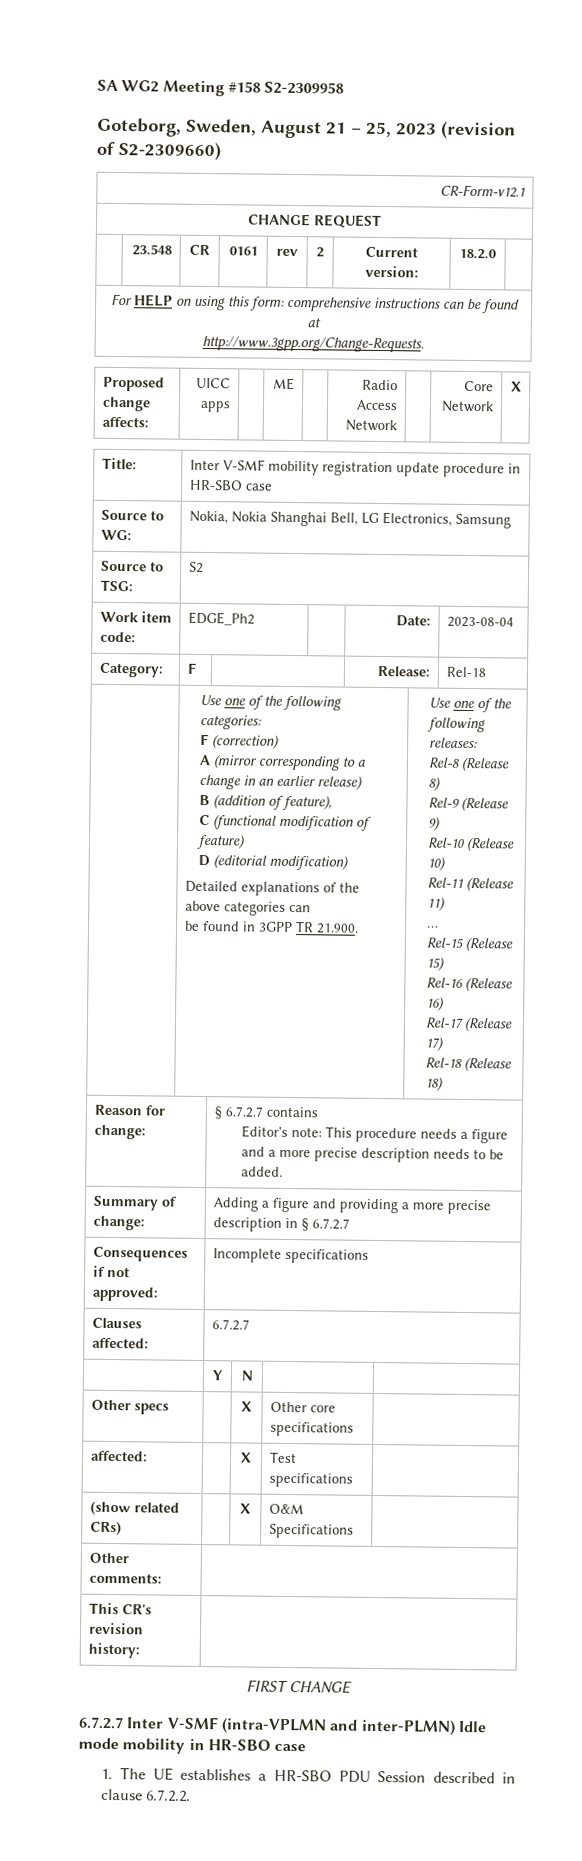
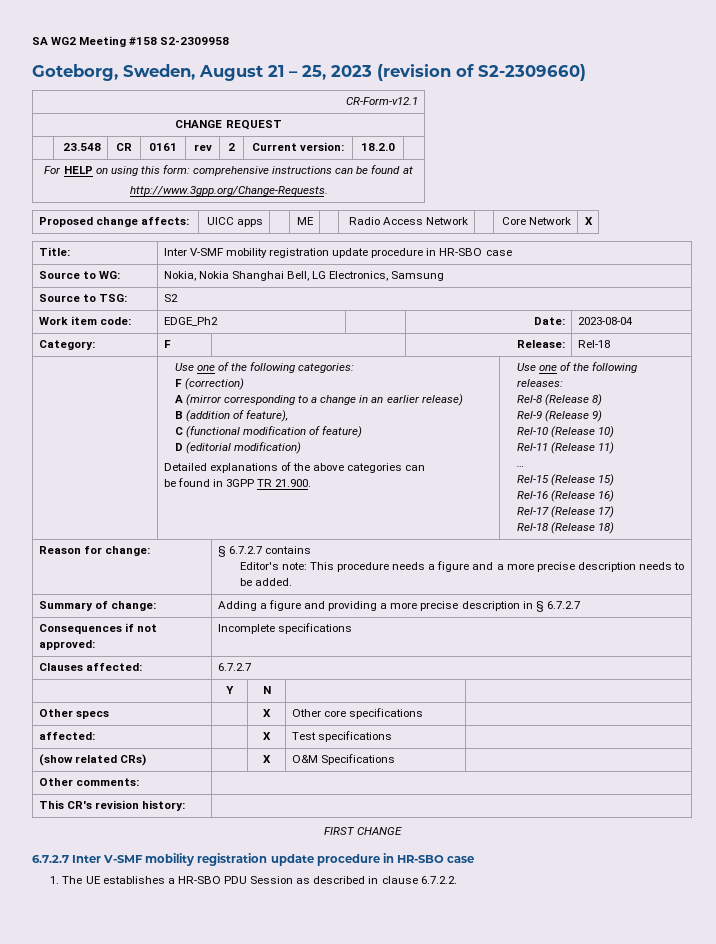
[220,1717,487,1736] [78,1737,186,1754] (intra-VPLMN and inter-PLMN) Idle mode mobility -> [145,853,380,866] mobility registration update procedure
(427, 1777) none -> [296,878,311,884] as

